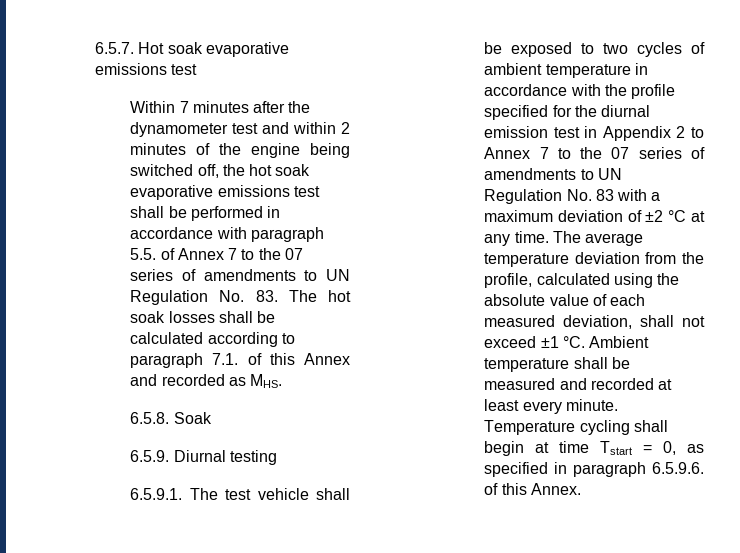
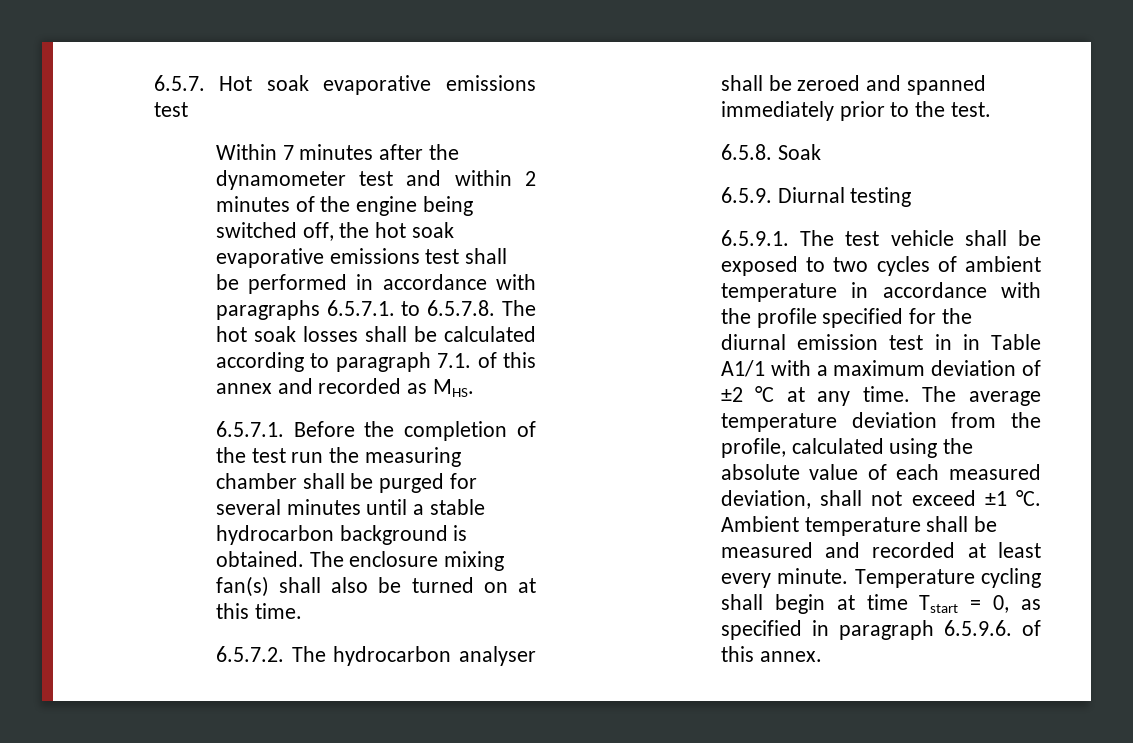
[250,227,324,242] [130,248,304,260] [130,269,350,281] [130,290,278,305] paragraph 5.5. of Annex 7 to the 07 series of amendments to UN Regulation No. 83. -> [215,300,496,320] paragraphs 6.5.7.1. to 6.5.7.8.
[303,353,350,365] Annex -> [215,383,272,394] annex
(283, 381) none -> [215,421,536,441] [215,447,462,467] [215,473,478,493] [215,499,486,515] [215,525,468,545] [215,551,505,571] [215,576,536,597] [215,603,302,619] [215,646,536,666] [720,75,987,95] [720,101,992,121] // 6.5.7.1. Before the completion of the test run the measuring chamber shall be purged for several minutes until a stable hydrocarbon background is obtained. The enclosure mixing fan(s) shall also be turned on at this time. // 6.5.7.2. The hydrocarbon analyser shall be zeroed and spanned immediately prior to the test.
[602,126,704,141] [484,147,705,159] [484,168,622,180] [484,189,614,204] Appendix 2 to Annex 7 to the 07 series of amendments to UN Regulation No. 83 -> [962,334,1041,350] [720,360,765,377] in Table A1/1
[530,483,581,495] Annex. -> [759,651,822,662] annex.

